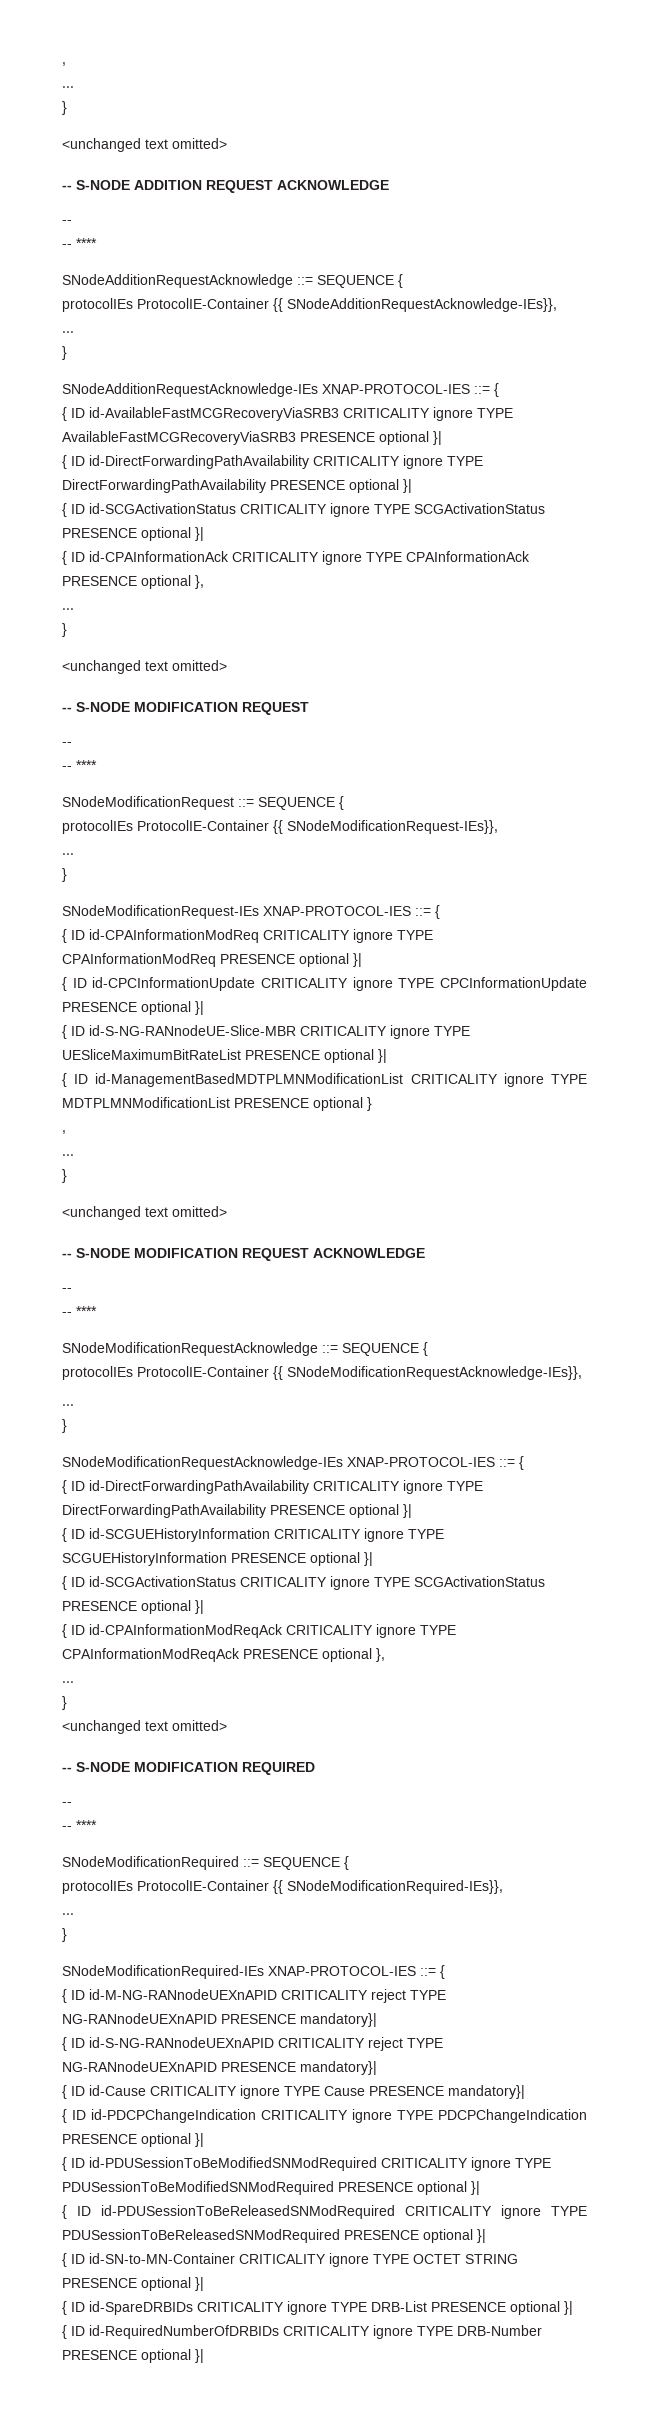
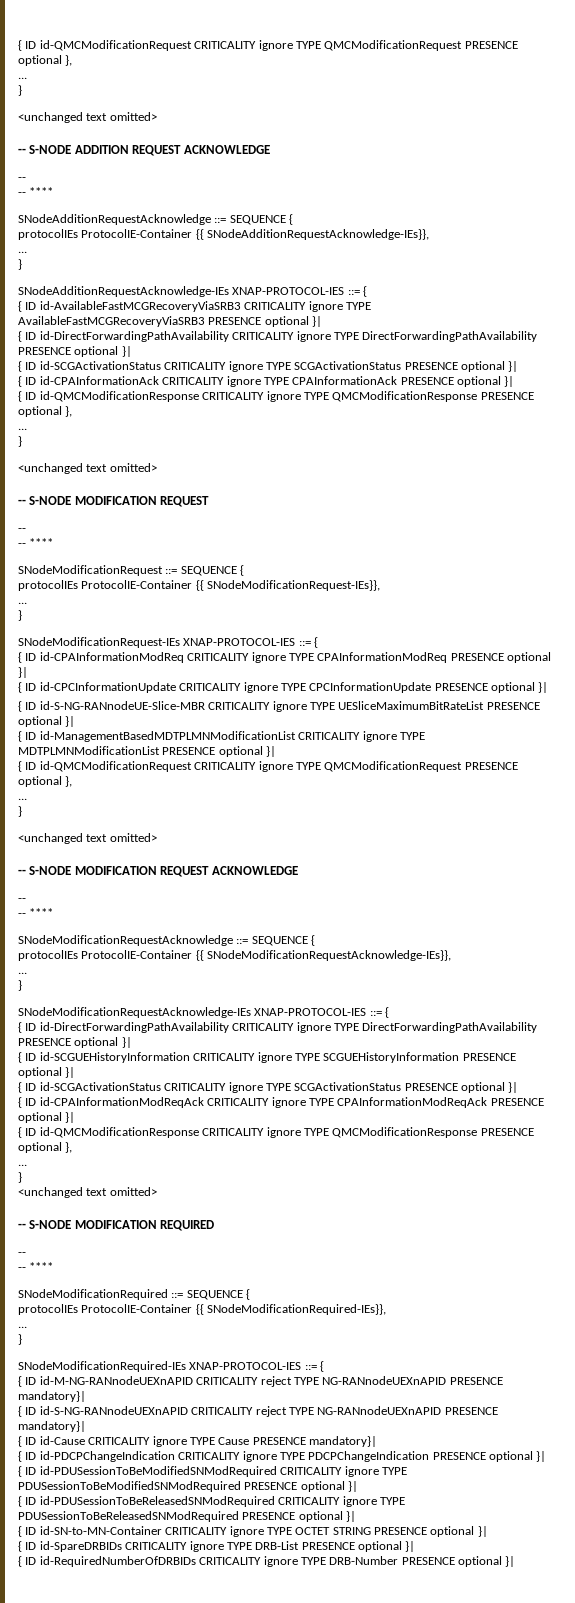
[62,62,66,66] , -> [18,40,518,51] [18,55,73,66] { ID id-QMCModificationRequest CRITICALITY ignore TYPE QMCModificationRequest PRESENCE optional },
(191, 582) none -> [504,376,515,387] [18,391,534,402] [18,406,62,417] }| // { ID id-QMCModificationResponse CRITICALITY ignore TYPE QMCModificationResponse PRESENCE optional
[367,1097,372,1111] [62,1130,66,1134] } // , -> [266,746,277,757] [18,761,518,772] [18,776,73,787] }| // { ID id-QMCModificationRequest CRITICALITY ignore TYPE QMCModificationRequest PRESENCE optional },
(372, 1655) none -> [65,1112,76,1123] [18,1127,534,1138] [18,1142,62,1153] }| // { ID id-QMCModificationResponse CRITICALITY ignore TYPE QMCModificationResponse PRESENCE optional

